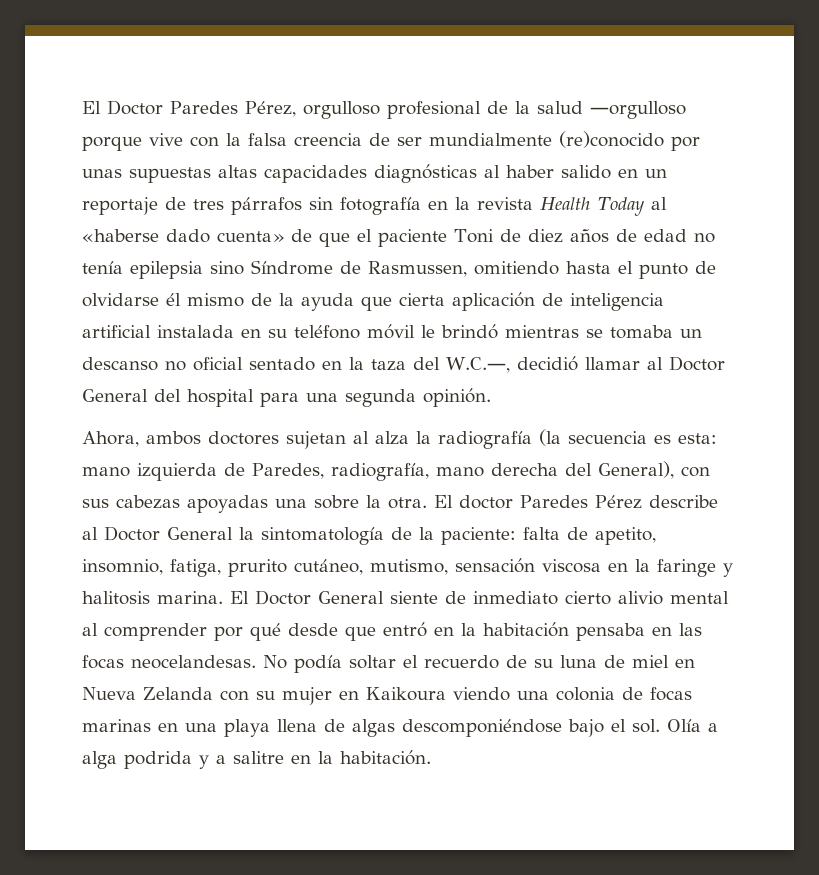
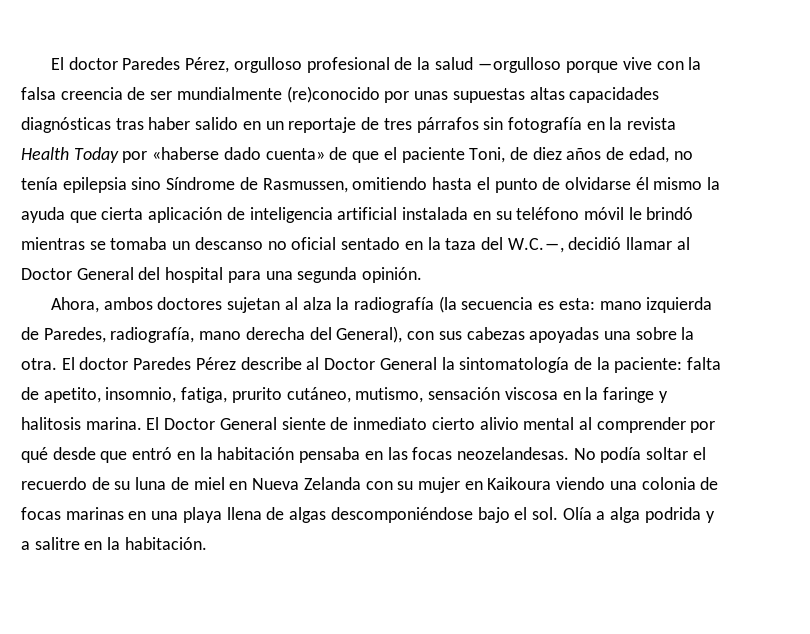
[82,100,163,115] El Doctor -> [50,57,118,70] El doctor
[484,165,500,178] al -> [115,118,144,130] tras
[650,197,667,210] al -> [122,151,148,163] por
[454,229,494,243] Toni -> [469,147,506,163] Toni,
[643,229,687,242] edad -> [628,147,669,163] edad,
[251,293,272,306] de -> (703, 183) none
[131,655,256,669] neocelandesas. -> [456,447,569,460] neozelandesas.

